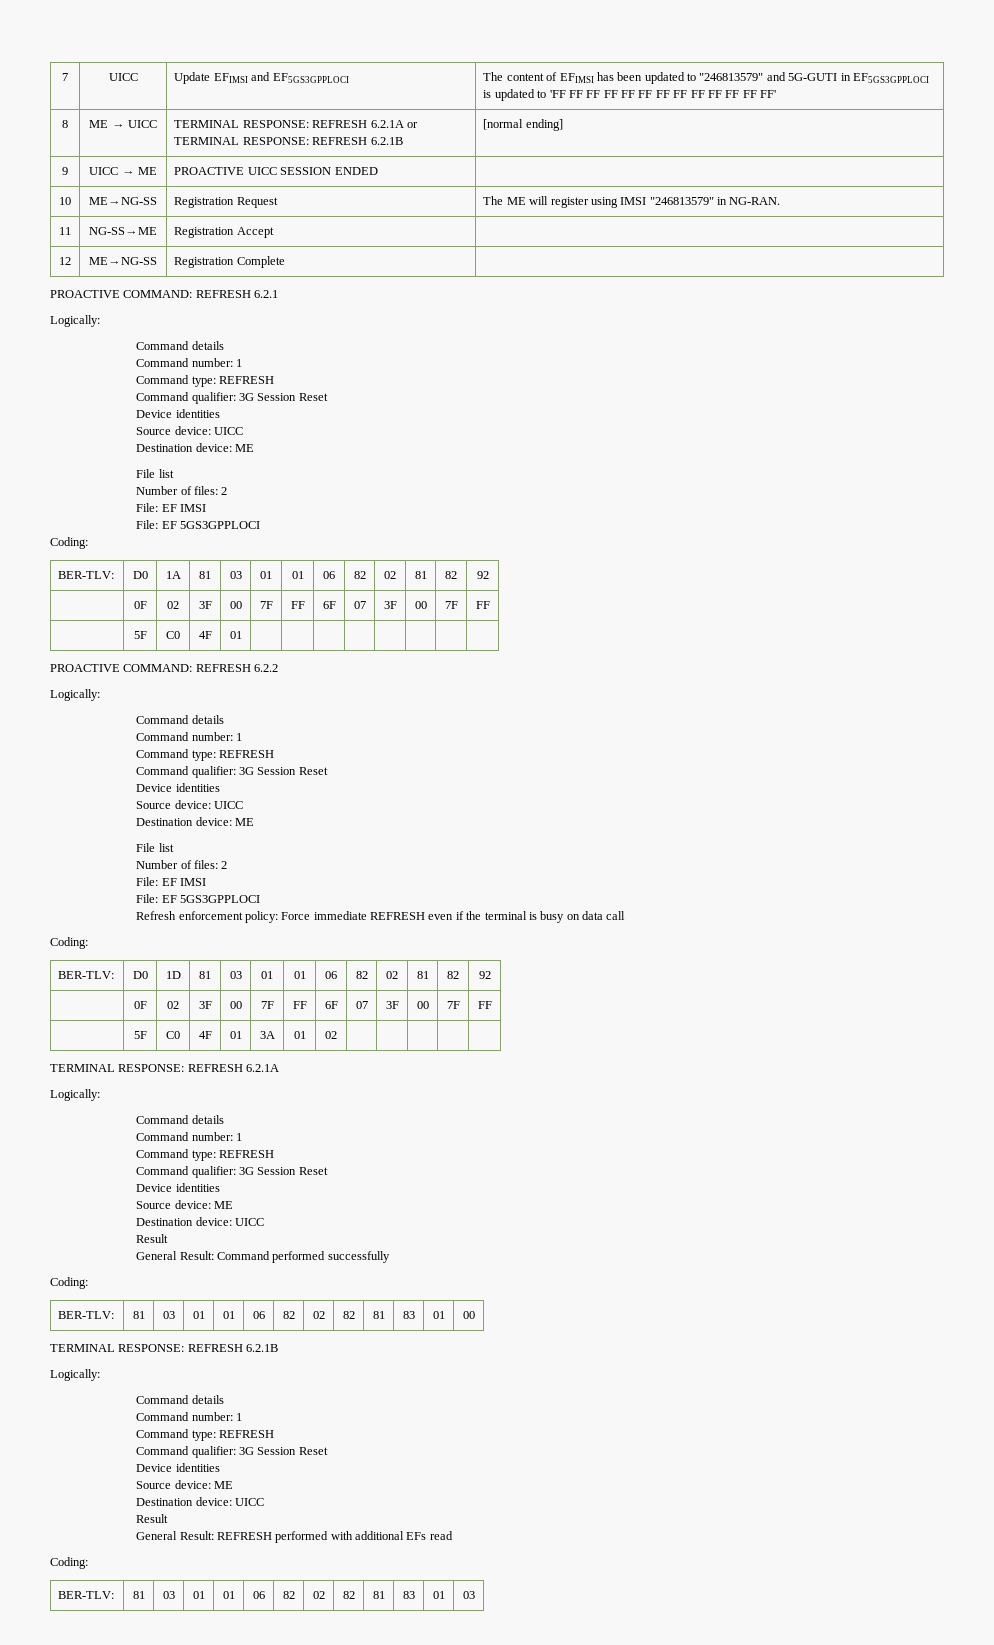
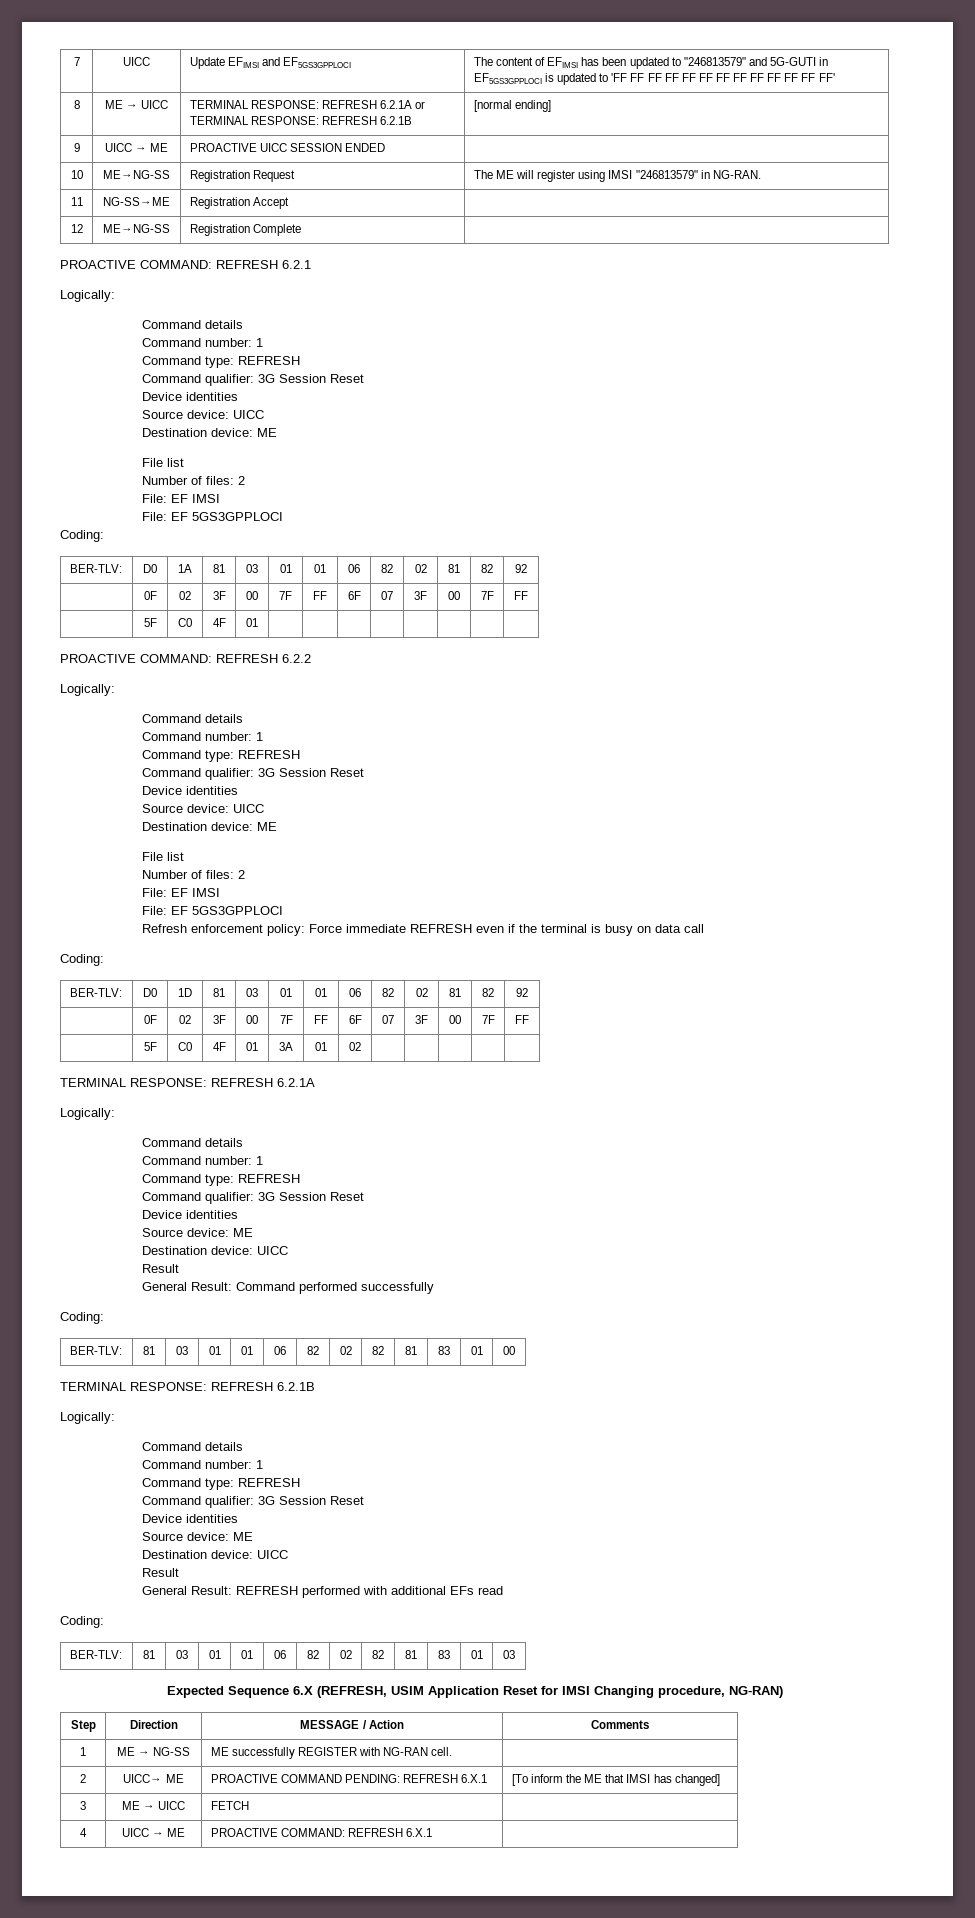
(475, 1595) none -> [166,1686,783,1698] [70,1720,96,1732] [129,1720,178,1729] [300,1720,404,1729] [591,1720,649,1729] [80,1747,86,1756] [116,1747,191,1756] [210,1747,453,1759] [80,1774,86,1783] [123,1774,184,1783] [210,1774,488,1783] [511,1774,720,1786] [80,1801,86,1810] [121,1801,186,1810] [210,1801,249,1810] [80,1828,87,1837] [121,1828,186,1837] [210,1828,433,1837] // Expected Sequence 6.X (REFRESH, USIM Application Reset for IMSI Changing procedure, NG-RAN) // Step | Direction | MESSAGE / Action | Comments // 1 | ME → NG-SS | ME successfully REGISTER with NG-RAN cell. | // 2 | UICC→ ME | PROACTIVE COMMAND PENDING: REFRESH 6.X.1 | [To inform the ME that IMSI has changed] // 3 | ME → UICC | FETCH | // 4 | UICC → ME | PROACTIVE COMMAND: REFRESH 6.X.1 |

